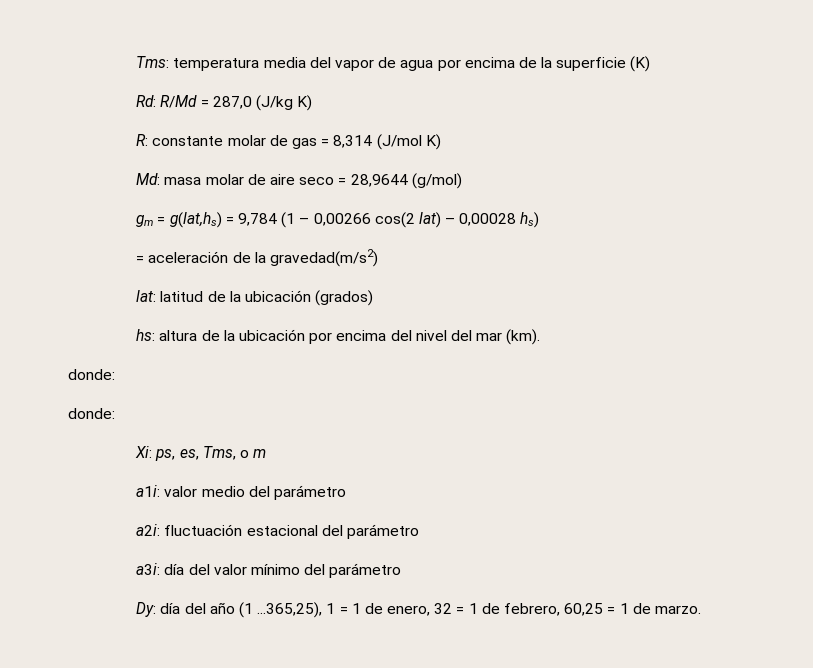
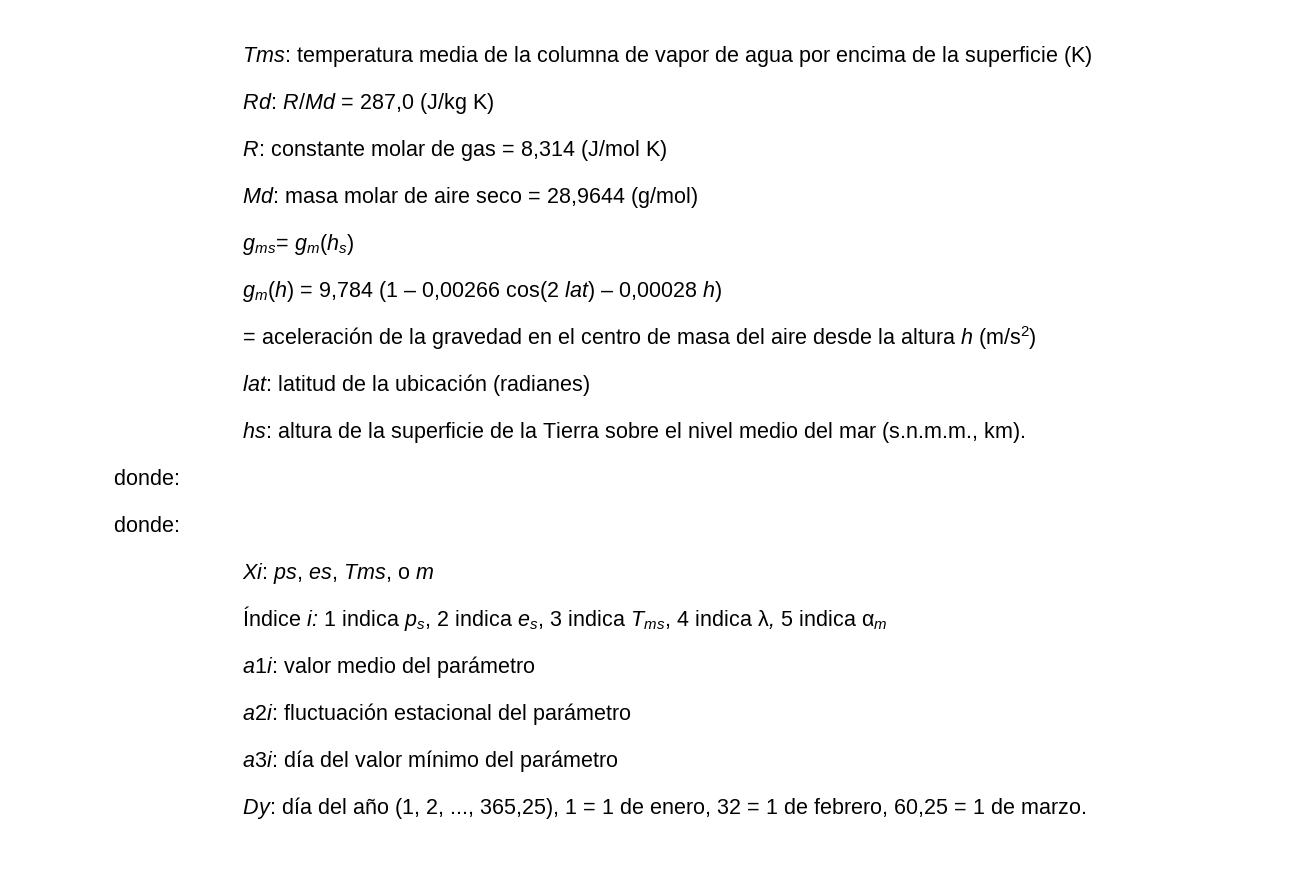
[309,57,331,68] del -> [484,46,650,62] de la columna de
[136,212,222,228] gm = g(lat,hs) -> [243,234,355,255] [243,281,295,302] gms= gm(hs) // gm(h)
[520,212,540,228] hs) -> [703,281,723,302] h)
[269,249,378,267] gravedad(m/s2) -> [432,326,1037,349] gravedad en el centro de masa del aire desde la altura h (m/s2)
[315,290,374,306] (grados) -> [493,375,591,396] (radianes)
[238,329,541,345] ubicación por encima del nivel del mar (km). -> [391,422,1027,443] superficie de la Tierra sobre el nivel medio del mar (s.n.m.m., km).
(267, 453) none -> [243,606,888,631] // Índice i: 1 indica ps, 2 indica es, 3 indica Tms, 4 indica λ, 5 indica αm
[238,602,323,618] (1 ...365,25), -> [395,798,560,819] (1, 2, ..., 365,25),

